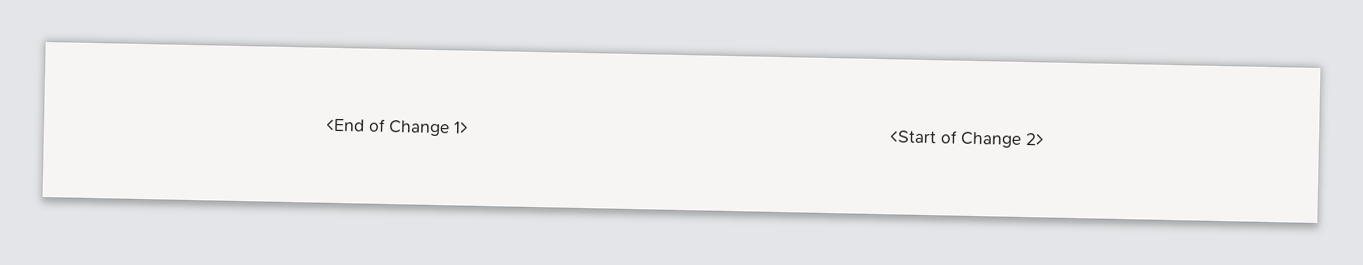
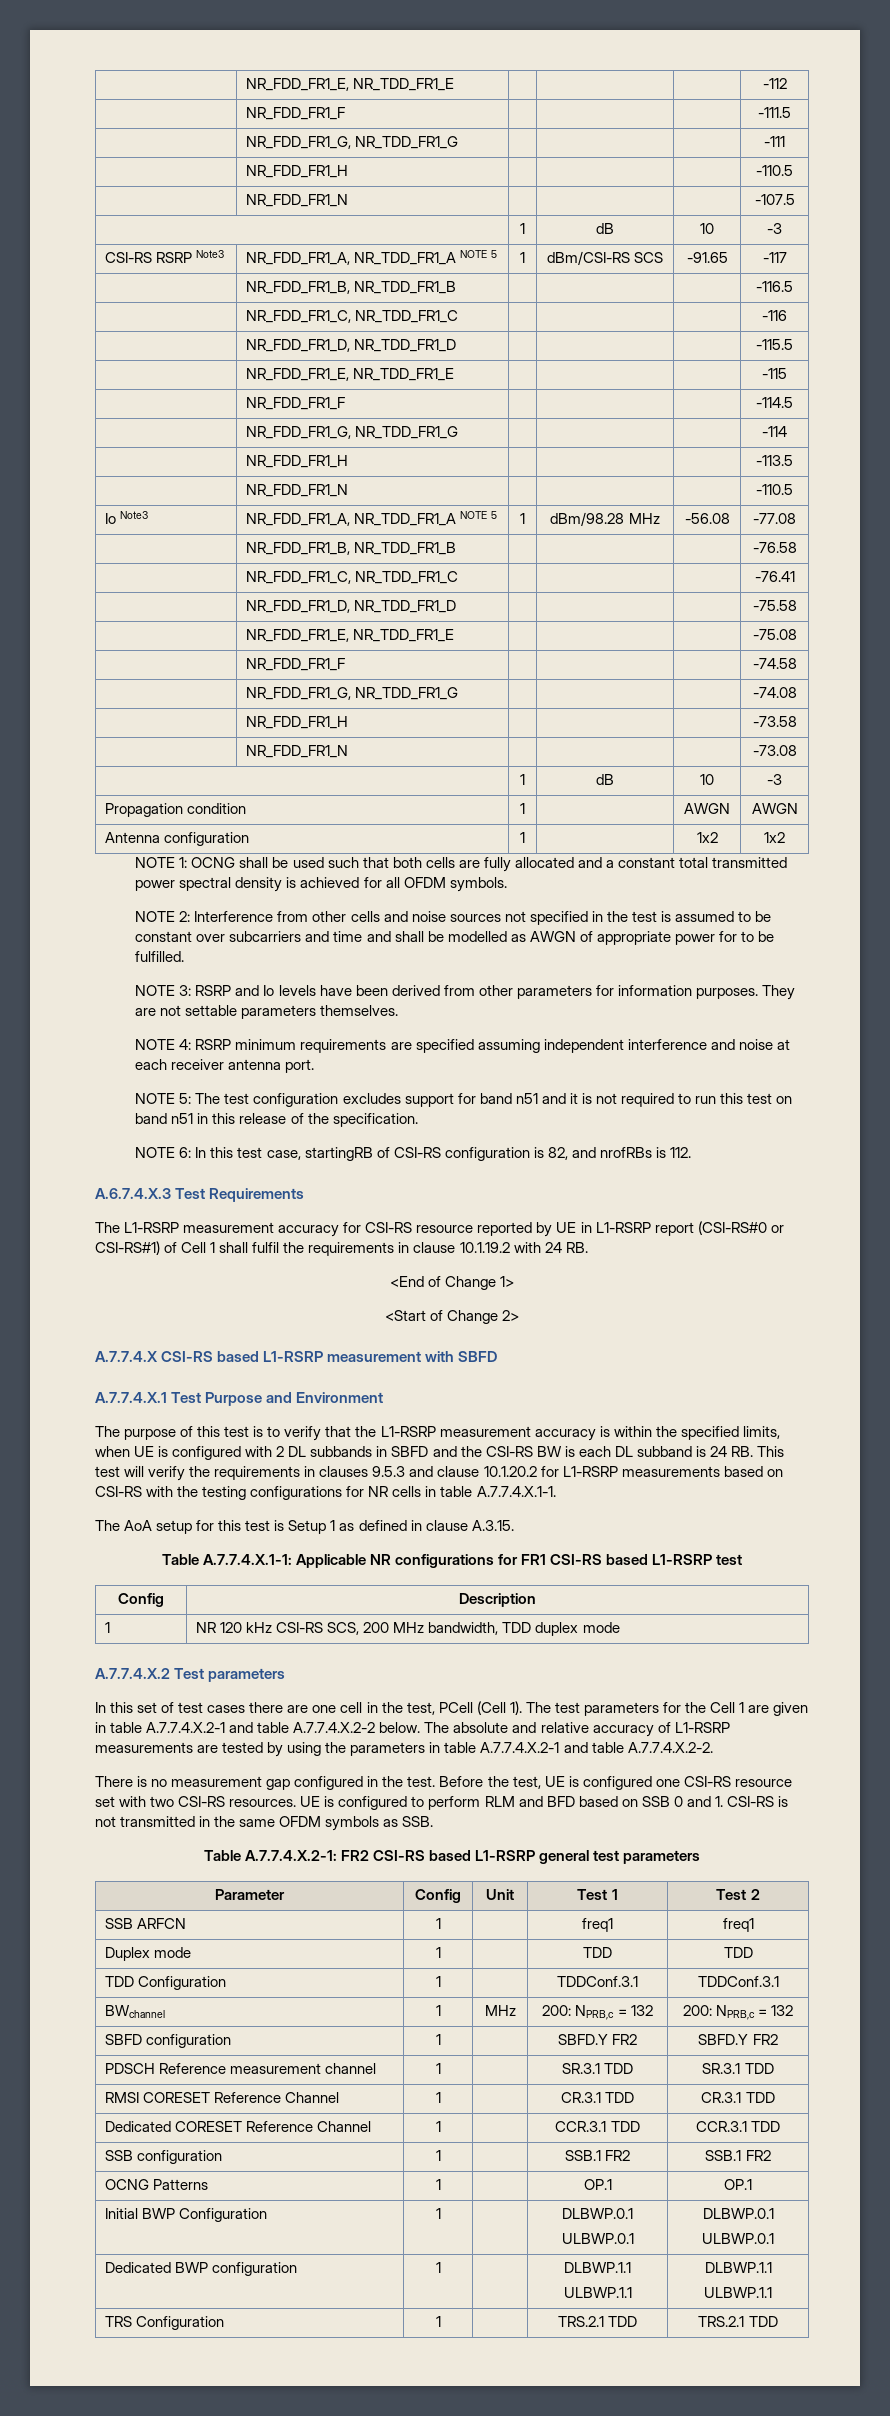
(324, 125) none -> [246,78,455,91] [762,78,787,89] [246,107,346,120] [758,107,791,118] [246,136,459,149] [764,136,785,147] [246,165,349,178] [756,165,793,176] [246,194,349,207] [754,194,795,205] [520,223,525,234] [596,223,614,234] [700,223,714,234] [767,223,782,234] [105,250,225,263] [246,250,498,265] [520,252,525,263] [546,251,664,265] [686,252,728,263] [762,252,787,263] [246,281,457,294] [756,281,793,292] [246,310,459,323] [762,310,787,321] [246,339,457,352] [756,339,793,350] [246,368,455,381] [762,368,787,379] [246,397,346,410] [756,397,793,408] [246,426,459,439] [762,426,787,437] [246,455,349,468] [756,455,793,466] [246,484,349,497] [756,484,793,495] [105,511,149,524] [246,511,498,526] [520,513,525,524] [550,512,660,526] [684,513,730,524] [753,513,796,524] [246,542,457,555] [752,542,797,553] [246,571,459,584] [754,571,795,582] [246,600,457,613] [752,600,797,611] [246,629,455,642] [752,629,797,640] [246,658,346,671] [752,658,797,669] [246,687,459,700] [752,687,797,698] [246,716,349,729] [752,716,797,727] [246,745,349,758] [752,745,797,756] [520,774,525,785] [596,774,614,785] [700,774,714,785] [767,774,782,785] [105,803,247,817] [520,803,525,814] [684,803,730,814] [751,803,798,814] [105,832,250,846] [520,832,525,843] [696,832,718,843] [764,832,785,843] [135,857,788,872] [135,877,507,892] [135,911,772,925] [135,931,775,945] [135,951,185,962] [135,985,796,1000] [135,1005,399,1019] [135,1039,790,1053] [135,1059,315,1073] [135,1093,793,1107] [135,1113,418,1127] [135,1147,692,1161] [95,1188,305,1202] [95,1221,784,1237] [95,1241,588,1256] | NR_FDD_FR1_E, NR_TDD_FR1_E | | | | -112 // | NR_FDD_FR1_F | | | | -111.5 // | NR_FDD_FR1_G, NR_TDD_FR1_G | | | | -111 // | NR_FDD_FR1_H | | | | -110.5 // | NR_FDD_FR1_N | | | | -107.5 // | 1 | dB | 10 | -3 // CSI-RS RSRP Note3 | NR_FDD_FR1_A, NR_TDD_FR1_A NOTE 5 | 1 | dBm/CSI-RS SCS | -91.65 | -117 // | NR_FDD_FR1_B, NR_TDD_FR1_B | | | | -116.5 // | NR_FDD_FR1_C, NR_TDD_FR1_C | | | | -116 // | NR_FDD_FR1_D, NR_TDD_FR1_D | | | | -115.5 // | NR_FDD_FR1_E, NR_TDD_FR1_E | | | | -115 // | NR_FDD_FR1_F | | | | -114.5 // | NR_FDD_FR1_G, NR_TDD_FR1_G | | | | -114 // | NR_FDD_FR1_H | | | | -113.5 // | NR_FDD_FR1_N | | | | -110.5 // Io Note3 | NR_FDD_FR1_A, NR_TDD_FR1_A NOTE 5 | 1 | dBm/98.28 MHz | -56.08 | -77.08 // | NR_FDD_FR1_B, NR_TDD_FR1_B | | | | -76.58 // | NR_FDD_FR1_C, NR_TDD_FR1_C | | | | -76.41 // | NR_FDD_FR1_D, NR_TDD_FR1_D | | | | -75.58 // | NR_FDD_FR1_E, NR_TDD_FR1_E | | | | -75.08 // | NR_FDD_FR1_F | | | | -74.58 // | NR_FDD_FR1_G, NR_TDD_FR1_G | | | | -74.08 // | NR_FDD_FR1_H | | | | -73.58 // | NR_FDD_FR1_N | | | | -73.08 // | 1 | dB | 10 | -3 // Propagation condition | 1 | | AWGN | AWGN // Antenna configuration | 1 | | 1x2 | 1x2 // NOTE 1: OCNG shall be used such that both cells are fully allocated and a constant total transmitted power spectral density is achieved for all OFDM symbols. // NOTE 2: Interference from other cells and noise sources not specified in the test is assumed to be constant over subcarriers and time and shall be modelled as AWGN of appropriate power for to be fulfilled. // NOTE 3: RSRP and Io levels have been derived from other parameters for information purposes. They are not settable parameters themselves. // NOTE 4: RSRP minimum requirements are specified assuming independent interference and noise at each receiver antenna port. // NOTE 5: The test configuration excludes support for band n51 and it is not required to run this test on band n51 in this release of the specification. // NOTE 6: In this test case, startingRB of CSI-RS configuration is 82, and nrofRBs is 112. // A.6.7.4.X.3 Test Requirements // The L1-RSRP measurement accuracy for CSI-RS resource reported by UE in L1-RSRP report (CSI-RS#0 or CSI-RS#1) of Cell 1 shall fulfil the requirements in clause 10.1.19.2 with 24 RB. //
(1045, 139) none -> [95,1351,498,1362] [95,1392,384,1406] [95,1426,780,1441] [95,1446,785,1460] [95,1466,783,1481] [95,1486,556,1500] [95,1520,514,1534] [161,1554,743,1568] [118,1593,164,1607] [459,1593,536,1607] [105,1622,111,1633] [196,1622,620,1636] [95,1668,286,1682] [95,1701,809,1716] [95,1722,730,1737] [95,1742,713,1757] [95,1776,792,1790] [95,1796,788,1810] [95,1816,434,1831] [203,1850,701,1864] [215,1889,285,1900] [415,1889,461,1903] [486,1889,514,1900] [577,1889,618,1900] [716,1889,760,1900] [105,1918,187,1929] [435,1918,441,1929] [582,1918,613,1932] [722,1918,754,1932] [105,1947,192,1961] [435,1947,441,1958] [583,1947,612,1958] [723,1947,753,1958] [105,1976,227,1990] [435,1976,441,1987] [557,1976,638,1987] [697,1976,779,1987] [105,2005,166,2018] [435,2005,441,2016] [484,2005,516,2016] [542,2005,653,2020] [682,2005,794,2020] [105,2034,232,2048] [435,2034,441,2045] [557,2034,638,2045] [698,2034,778,2045] [105,2063,377,2074] [435,2063,441,2074] [561,2063,634,2074] [702,2063,774,2074] [105,2092,340,2103] [435,2092,441,2103] [560,2092,635,2103] [701,2092,775,2103] [105,2121,372,2132] [435,2121,441,2132] [555,2121,640,2132] [695,2121,781,2132] [105,2150,223,2164] [435,2150,441,2161] [564,2150,631,2161] [705,2150,771,2161] [105,2179,209,2190] [435,2179,441,2190] [583,2179,612,2190] [724,2179,752,2190] [105,2208,268,2222] [435,2208,441,2219] [562,2208,633,2219] [561,2233,634,2244] [702,2208,774,2219] [702,2233,774,2244] [105,2262,298,2276] [435,2262,441,2273] [564,2262,631,2273] [563,2287,632,2298] [704,2262,772,2273] [704,2287,772,2298] [105,2316,225,2330] [435,2316,441,2327] [557,2316,638,2327] [698,2316,778,2327] // A.7.7.4.X CSI-RS based L1-RSRP measurement with SBFD // A.7.7.4.X.1 Test Purpose and Environment // The purpose of this test is to verify that the L1-RSRP measurement accuracy is within the specified limits, when UE is configured with 2 DL subbands in SBFD and the CSI-RS BW is each DL subband is 24 RB. This test will verify the requirements in clauses 9.5.3 and clause 10.1.20.2 for L1-RSRP measurements based on CSI-RS with the testing configurations for NR cells in table A.7.7.4.X.1-1. // The AoA setup for this test is Setup 1 as defined in clause A.3.15. // Table A.7.7.4.X.1-1: Applicable NR configurations for FR1 CSI-RS based L1-RSRP test // Config | Description // 1 | NR 120 kHz CSI-RS SCS, 200 MHz bandwidth, TDD duplex mode // A.7.7.4.X.2 Test parameters // In this set of test cases there are one cell in the test, PCell (Cell 1). The test parameters for the Cell 1 are given in table A.7.7.4.X.2-1 and table A.7.7.4.X.2-2 below. The absolute and relative accuracy of L1-RSRP measurements are tested by using the parameters in table A.7.7.4.X.2-1 and table A.7.7.4.X.2-2. // There is no measurement gap configured in the test. Before the test, UE is configured one CSI-RS resource set with two CSI-RS resources. UE is configured to perform RLM and BFD based on SSB 0 and 1. CSI-RS is not transmitted in the same OFDM symbols as SSB. // Table A.7.7.4.X.2-1: FR2 CSI-RS based L1-RSRP general test parameters // Parameter | Config | Unit | Test 1 | Test 2 // SSB ARFCN | 1 | | freq1 | freq1 // Duplex mode | 1 | | TDD | TDD // TDD Configuration | 1 | | TDDConf.3.1 | TDDConf.3.1 // BWchannel | 1 | MHz | 200: NPRB,c = 132 | 200: NPRB,c = 132 // SBFD configuration | 1 | | SBFD.Y FR2 | SBFD.Y FR2 // PDSCH Reference measurement channel | 1 | | SR.3.1 TDD | SR.3.1 TDD // RMSI CORESET Reference Channel | 1 | | CR.3.1 TDD | CR.3.1 TDD // Dedicated CORESET Reference Channel | 1 | | CCR.3.1 TDD | CCR.3.1 TDD // SSB configuration | 1 | | SSB.1 FR2 | SSB.1 FR2 // OCNG Patterns | 1 | | OP.1 | OP.1 // Initial BWP Configuration | 1 | | DLBWP.0.1 // ULBWP.0.1 | DLBWP.0.1 // ULBWP.0.1 // Dedicated BWP configuration | 1 | | DLBWP.1.1 // ULBWP.1.1 | DLBWP.1.1 // ULBWP.1.1 // TRS Configuration | 1 | | TRS.2.1 TDD | TRS.2.1 TDD

